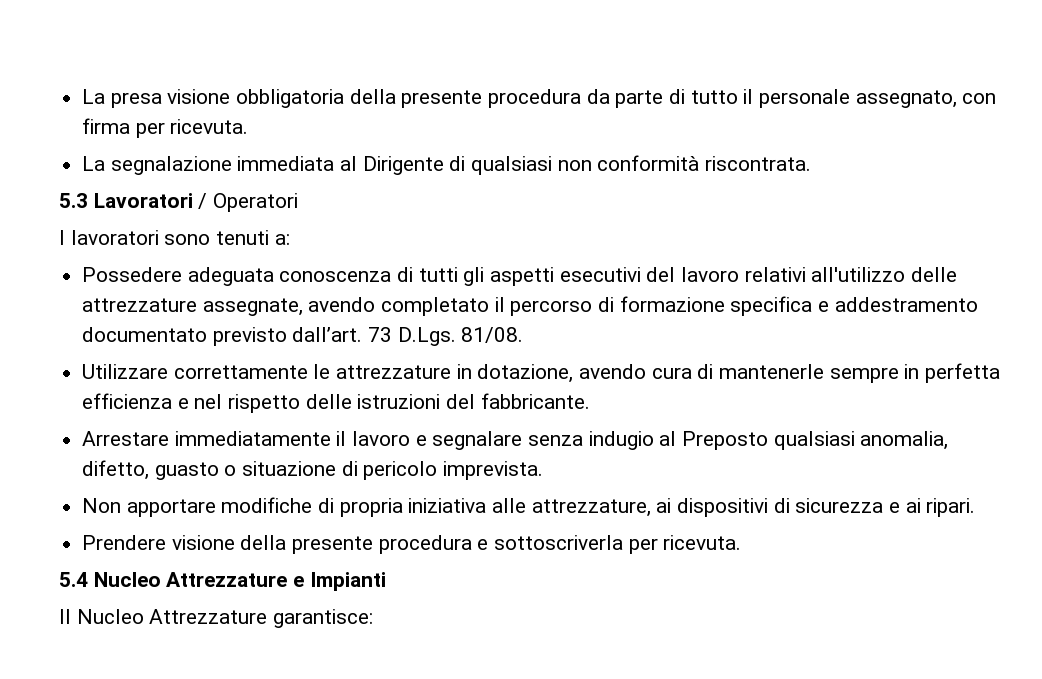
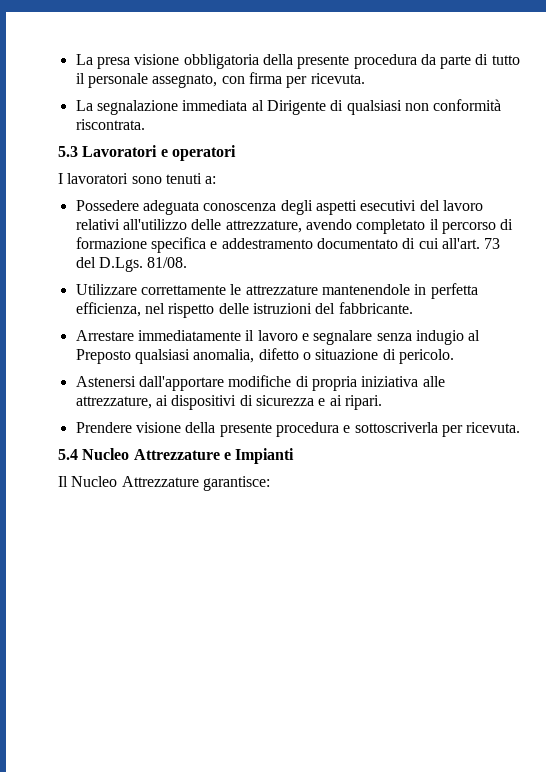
[198,193,299,212] / Operatori -> [160,145,236,161] e operatori
[397,267,485,286] di tutti gli -> [280,200,313,215] degli
[82,298,303,316] attrezzature assegnate, -> [225,220,302,233] attrezzature,
[212,327,393,346] previsto dall’art. 73 -> [402,238,501,249] [75,257,96,268] di cui all'art. 73 del
[456,363,1001,383] [82,393,189,409] in dotazione, avendo cura di mantenerle sempre in perfetta efficienza e -> [321,283,478,299] [75,302,141,317] mantenendole in perfetta efficienza,
[82,460,219,480] difetto, guasto -> [258,348,299,360] difetto
[363,461,544,480] [82,498,216,517] pericolo imprevista. // Non apportare -> [398,349,454,364] [75,376,224,391] pericolo. // Astenersi dall'apportare

